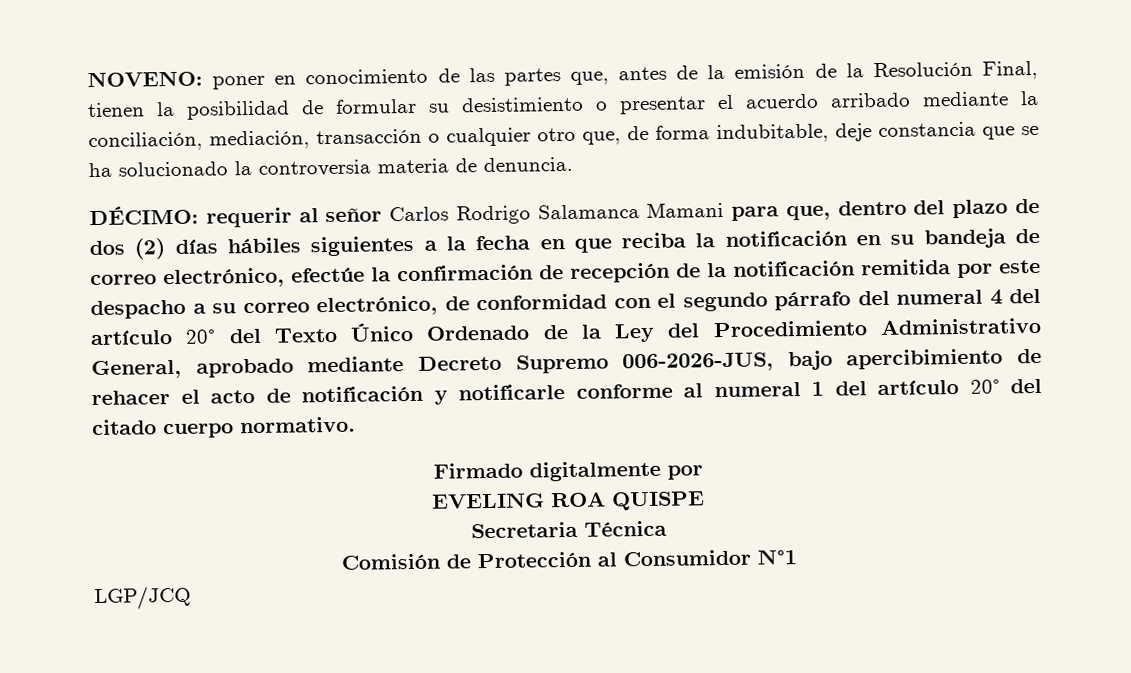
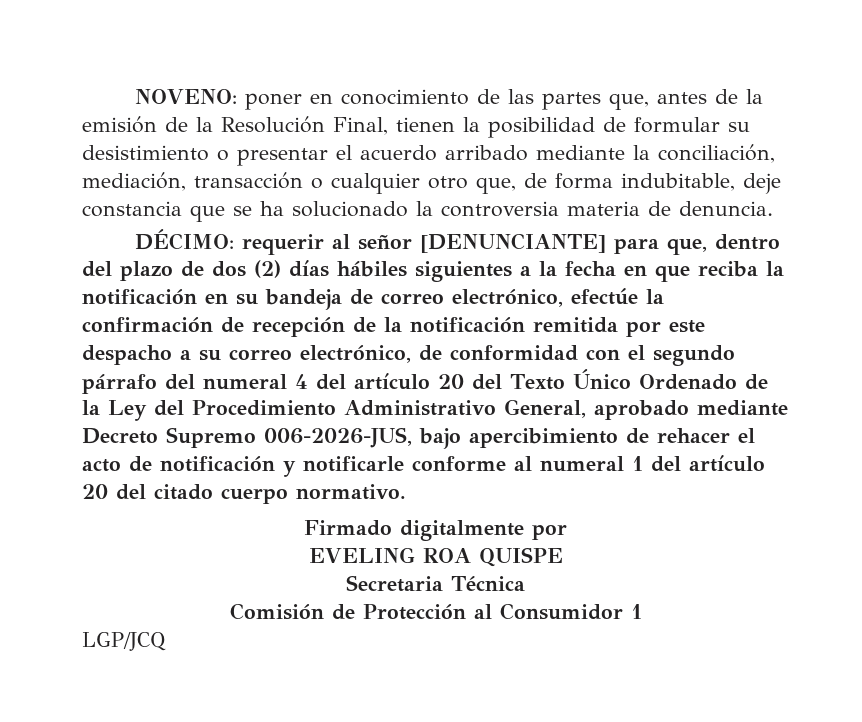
[389,201,725,225] Carlos Rodrigo Salamanca Mamani -> [420,233,607,253] [DENUNCIANTE]
[185,329,217,344] 20° -> [438,374,464,389] 20
[969,379,1000,394] 20° -> [82,484,108,499] 20
[756,549,797,565] N°1 -> [630,604,642,619] 1

